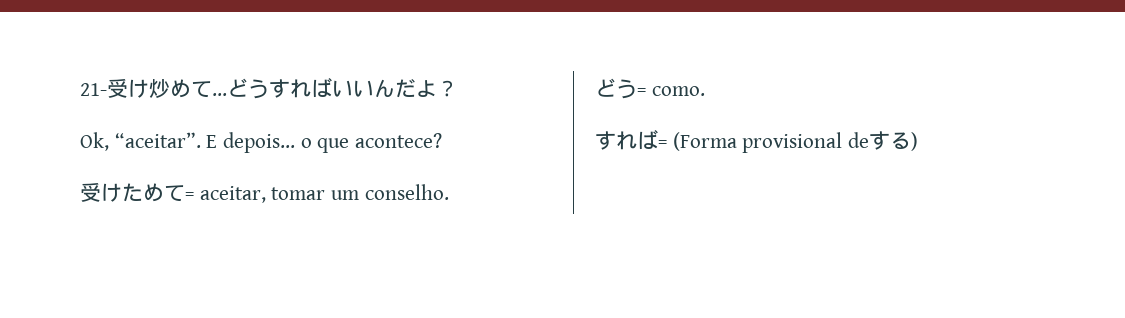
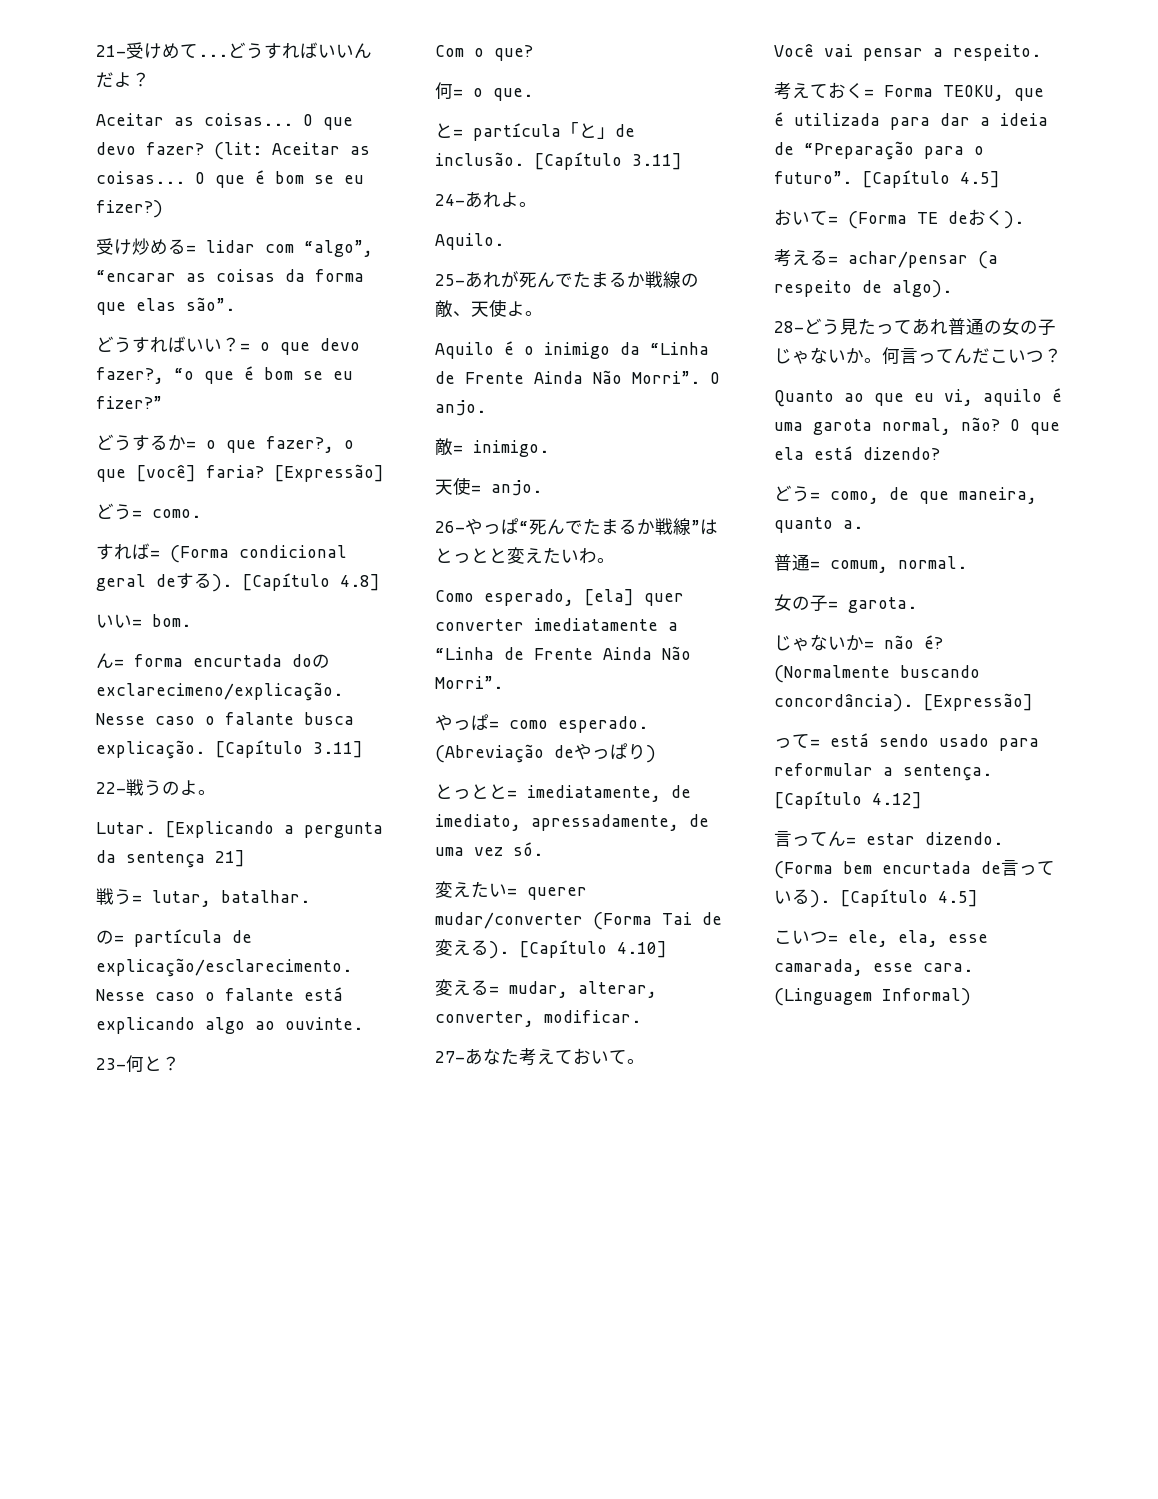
[149,79,170,98] 炒 -> (162, 51) none
[80,132,443,153] [80,183,449,203] Ok, “aceitar”. E depois... o que acontece? // 受けためて= aceitar, tomar um conselho. -> [96,113,353,130] [96,142,370,160] [96,170,364,188] [96,200,163,218] [96,238,373,257] [96,269,364,282] [96,297,235,315] [96,336,360,355] [96,366,353,384] [96,396,162,409] [96,434,354,453] [96,464,384,482] Aceitar as coisas... O que devo fazer? (lit: Aceitar as coisas... O que é bom se eu fizer?) // 受け炒める= lidar com “algo”, “encarar as coisas da forma que elas são”. // どうすればいい？= o que devo fazer?, “o que é bom se eu fizer?” // どうするか= o que fazer?, o que [você] faria? [Expressão]
[742,131,919,153] provisional deする) -> [239,545,347,558] [96,573,380,592] [96,614,191,628] [96,653,330,669] [96,682,343,701] [96,712,354,725] [96,740,363,759] [96,779,216,796] [96,821,383,838] [96,850,245,868] [96,888,310,907] [96,929,252,947] [96,958,352,977] [96,987,343,1001] [96,1017,363,1034] [96,1055,180,1072] [435,45,533,61] [435,82,533,101] [435,122,635,141] [435,152,682,170] [435,191,537,208] [435,233,504,250] [435,271,699,288] [435,299,543,318] [435,341,709,359] [435,370,720,384] [435,400,486,416] [435,438,549,457] [435,477,542,496] [435,518,718,535] [435,547,615,564] [435,589,684,606] [435,618,678,631] [435,646,691,660] [435,676,503,689] [435,714,648,733] [435,743,656,763] [435,784,691,802] [435,814,709,831] [435,842,543,856] [435,881,587,900] [435,912,722,930] [435,939,667,959] [435,979,657,998] [435,1010,641,1027] [435,1048,645,1066] [774,43,1041,61] [774,82,1044,101] [774,112,1048,130] [774,141,984,160] [774,170,1000,188] [774,209,1024,229] [774,249,998,269] [774,280,952,298] [774,318,1056,336] [774,347,1062,364] [774,388,1062,407] [774,417,1060,435] [774,446,940,460] [774,485,1037,504] [774,517,863,533] [774,554,967,573] [774,594,917,613] [774,634,943,651] [774,665,980,683] [774,693,1033,712] [774,733,1039,751] [774,763,992,781] [774,791,922,809] [774,831,1003,847] [774,860,1055,879] [774,889,978,908] [774,930,988,947] [774,959,973,976] [774,988,971,1006] condicional geral deする). [Capítulo 4.8] // いい= bom. // ん= forma encurtada doのexclarecimeno/explicação. Nesse caso o falante busca explicação. [Capítulo 3.11] // 22-戦うのよ。 // Lutar. [Explicando a pergunta da sentença 21] // 戦う= lutar, batalhar. // の= partícula de explicação/esclarecimento. Nesse caso o falante está explicando algo ao ouvinte. // 23-何と？ // Com o que? // 何= o que. // と= partícula「と」de inclusão. [Capítulo 3.11] // 24-あれよ。 // Aquilo. // 25-あれが死んでたまるか戦線の敵、天使よ。 // Aquilo é o inimigo da “Linha de Frente Ainda Não Morri”. O anjo. // 敵= inimigo. // 天使= anjo. // 26-やっぱ“死んでたまるか戦線”はとっとと変えたいわ。 // Como esperado, [ela] quer converter imediatamente a “Linha de Frente Ainda Não Morri”. // やっぱ= como esperado. (Abreviação deやっぱり) // とっとと= imediatamente, de imediato, apressadamente, de uma vez só. // 変えたい= querer mudar/converter (Forma Tai de変える). [Capítulo 4.10] // 変える= mudar, alterar, converter, modificar. // 27-あなた考えておいて。 // Você vai pensar a respeito. // 考えておく= Forma TEOKU, que é utilizada para dar a ideia de “Preparação para o futuro”. [Capítulo 4.5] // おいて= (Forma TE deおく). // 考える= achar/pensar (a respeito de algo). // 28-どう見たってあれ普通の女の子じゃないか。何言ってんだこいつ？ // Quanto ao que eu vi, aquilo é uma garota normal, não? O que ela está dizendo? // どう= como, de que maneira, quanto a. // 普通= comum, normal. // 女の子= garota. // じゃないか= não é? (Normalmente buscando concordância). [Expressão] // って= está sendo usado para reformular a sentença. [Capítulo 4.12] // 言ってん= estar dizendo. (Forma bem encurtada de言っている). [Capítulo 4.5] // こいつ= ele, ela, esse camarada, esse cara. (Linguagem Informal)

